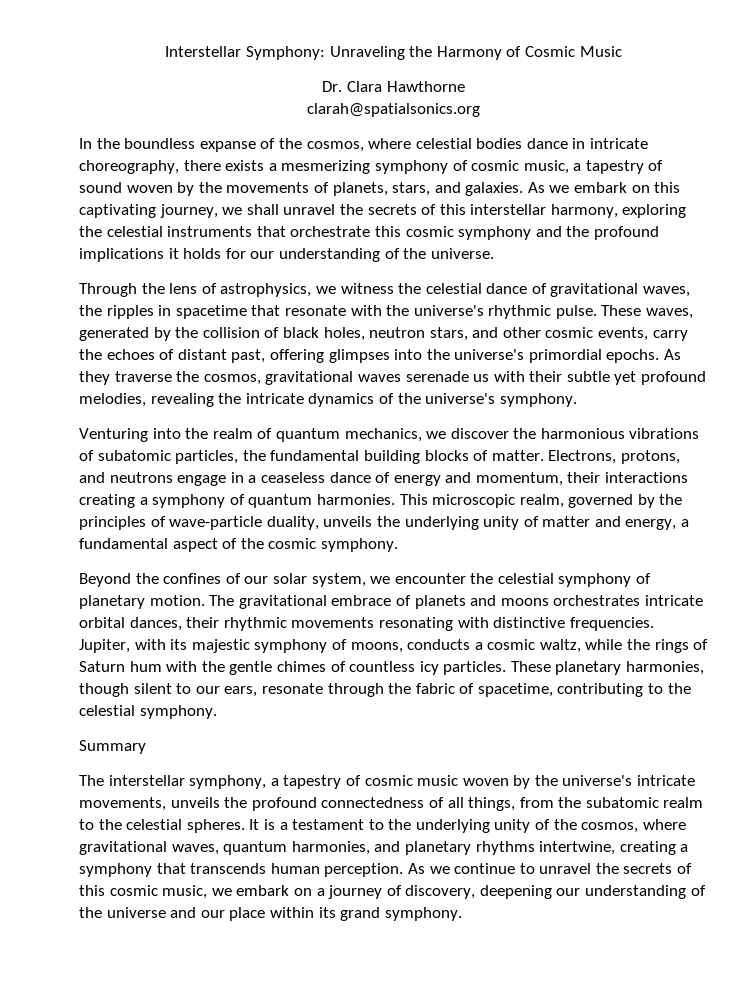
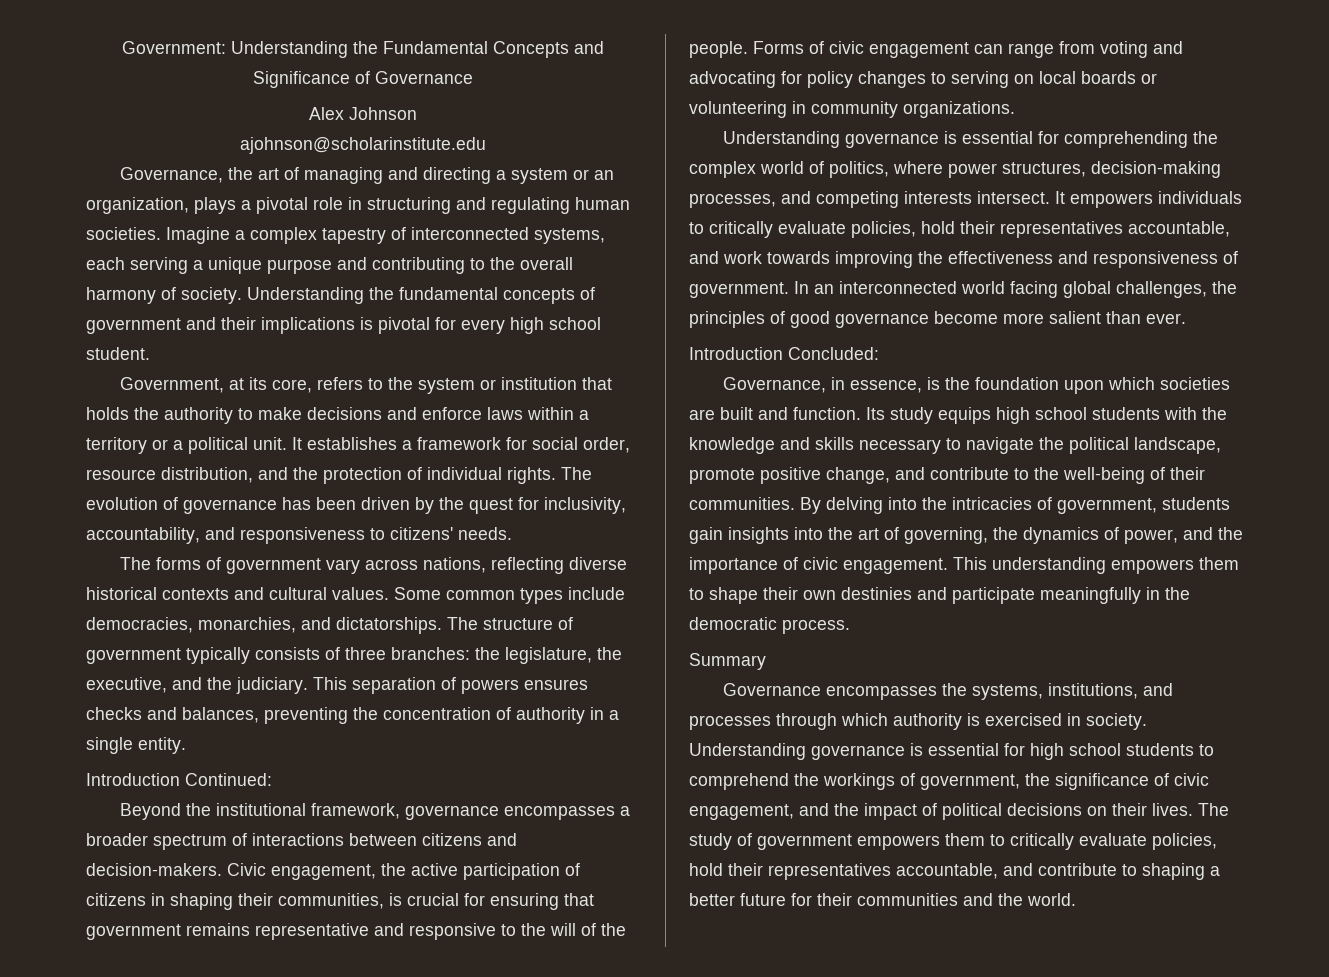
[165,46,622,60] [322,81,465,92] [307,103,480,117] [79,138,649,152] [79,160,664,174] [79,182,681,196] [79,204,687,218] [79,226,659,240] [79,248,494,262] [79,283,691,297] [79,305,694,319] [79,327,688,341] [79,349,682,363] [79,371,707,385] [79,393,577,407] [79,428,700,442] [79,450,680,464] [79,472,689,486] [79,494,683,508] [79,516,690,530] [79,538,398,552] [79,573,652,587] [79,595,703,609] [79,617,654,631] [79,639,709,653] [79,661,705,675] [79,683,691,697] [79,705,217,719] [79,740,146,754] [79,775,696,789] [79,797,704,811] [79,819,686,833] [79,841,689,855] [79,863,693,877] [79,885,706,899] [79,907,462,921] Interstellar Symphony: Unraveling the Harmony of Cosmic Music // Dr. Clara Hawthorne // clarah@spatialsonics.org // In the boundless expanse of the cosmos, where celestial bodies dance in intricate choreography, there exists a mesmerizing symphony of cosmic music, a tapestry of sound woven by the movements of planets, stars, and galaxies. As we embark on this captivating journey, we shall unravel the secrets of this interstellar harmony, exploring the celestial instruments that orchestrate this cosmic symphony and the profound implications it holds for our understanding of the universe. // Through the lens of astrophysics, we witness the celestial dance of gravitational waves, the ripples in spacetime that resonate with the universe's rhythmic pulse. These waves, generated by the collision of black holes, neutron stars, and other cosmic events, carry the echoes of distant past, offering glimpses into the universe's primordial epochs. As they traverse the cosmos, gravitational waves serenade us with their subtle yet profound melodies, revealing the intricate dynamics of the universe's symphony. // Venturing into the realm of quantum mechanics, we discover the harmonious vibrations of subatomic particles, the fundamental building blocks of matter. Electrons, protons, and neutrons engage in a ceaseless dance of energy and momentum, their interactions creating a symphony of quantum harmonies. This microscopic realm, governed by the principles of wave-particle duality, unveils the underlying unity of matter and energy, a fundamental aspect of the cosmic symphony. // Beyond the confines of our solar system, we encounter the celestial symphony of planetary motion. The gravitational embrace of planets and moons orchestrates intricate orbital dances, their rhythmic movements resonating with distinctive frequencies. Jupiter, with its majestic symphony of moons, conducts a cosmic waltz, while the rings of Saturn hum with the gentle chimes of countless icy particles. These planetary harmonies, though silent to our ears, resonate through the fabric of spacetime, contributing to the celestial symphony. // Summary // The interstellar symphony, a tapestry of cosmic music woven by the universe's intricate movements, unveils the profound connectedness of all things, from the subatomic realm to the celestial spheres. It is a testament to the underlying unity of the cosmos, where gravitational waves, quantum harmonies, and planetary rhythms intertwine, creating a symphony that transcends human perception. As we continue to unravel the secrets of this cosmic music, we embark on a journey of discovery, deepening our understanding of the universe and our place within its grand symphony. -> [122,41,604,58] [253,71,473,88] [309,107,417,120] [240,137,486,154] [119,167,614,184] [86,197,630,214] [86,227,605,244] [86,257,573,274] [86,287,595,304] [86,317,601,334] [86,347,150,360] [119,377,612,394] [86,407,589,424] [86,437,630,454] [86,467,592,484] [86,497,626,514] [86,527,512,544] [119,557,627,574] [86,587,625,604] [86,617,573,634] [86,647,622,664] [86,677,588,694] [86,707,619,724] [86,737,186,754] [86,773,272,786] [119,803,630,820] [86,833,517,850] [86,863,580,880] [86,893,594,910] [86,923,626,940] [689,41,1183,58] [689,71,1157,88] [689,101,1015,118] [722,131,1218,148] [689,161,1221,178] [689,191,1242,208] [689,221,1230,238] [689,251,1238,268] [689,281,1237,298] [689,311,1186,328] [689,347,879,360] [722,377,1230,394] [689,407,1227,424] [689,437,1221,454] [689,467,1205,484] [689,497,1230,514] [689,527,1243,544] [689,557,1239,574] [689,587,1190,604] [689,617,850,634] [689,653,766,670] [722,683,1173,700] [689,713,1147,730] [689,743,1214,760] [689,773,1209,790] [689,803,1229,820] [689,833,1217,850] [689,863,1220,880] [689,893,1076,906] Government: Understanding the Fundamental Concepts and Significance of Governance // Alex Johnson // ajohnson@scholarinstitute.edu // Governance, the art of managing and directing a system or an organization, plays a pivotal role in structuring and regulating human societies. Imagine a complex tapestry of interconnected systems, each serving a unique purpose and contributing to the overall harmony of society. Understanding the fundamental concepts of government and their implications is pivotal for every high school student. // Government, at its core, refers to the system or institution that holds the authority to make decisions and enforce laws within a territory or a political unit. It establishes a framework for social order, resource distribution, and the protection of individual rights. The evolution of governance has been driven by the quest for inclusivity, accountability, and responsiveness to citizens' needs. // The forms of government vary across nations, reflecting diverse historical contexts and cultural values. Some common types include democracies, monarchies, and dictatorships. The structure of government typically consists of three branches: the legislature, the executive, and the judiciary. This separation of powers ensures checks and balances, preventing the concentration of authority in a single entity. // Introduction Continued: // Beyond the institutional framework, governance encompasses a broader spectrum of interactions between citizens and decision-makers. Civic engagement, the active participation of citizens in shaping their communities, is crucial for ensuring that government remains representative and responsive to the will of the people. Forms of civic engagement can range from voting and advocating for policy changes to serving on local boards or volunteering in community organizations. // Understanding governance is essential for comprehending the complex world of politics, where power structures, decision-making processes, and competing interests intersect. It empowers individuals to critically evaluate policies, hold their representatives accountable, and work towards improving the effectiveness and responsiveness of government. In an interconnected world facing global challenges, the principles of good governance become more salient than ever. // Introduction Concluded: // Governance, in essence, is the foundation upon which societies are built and function. Its study equips high school students with the knowledge and skills necessary to navigate the political landscape, promote positive change, and contribute to the well-being of their communities. By delving into the intricacies of government, students gain insights into the art of governing, the dynamics of power, and the importance of civic engagement. This understanding empowers them to shape their own destinies and participate meaningfully in the democratic process. // Summary // Governance encompasses the systems, institutions, and processes through which authority is exercised in society. Understanding governance is essential for high school students to comprehend the workings of government, the significance of civic engagement, and the impact of political decisions on their lives. The study of government empowers them to critically evaluate policies, hold their representatives accountable, and contribute to shaping a better future for their communities and the world.

